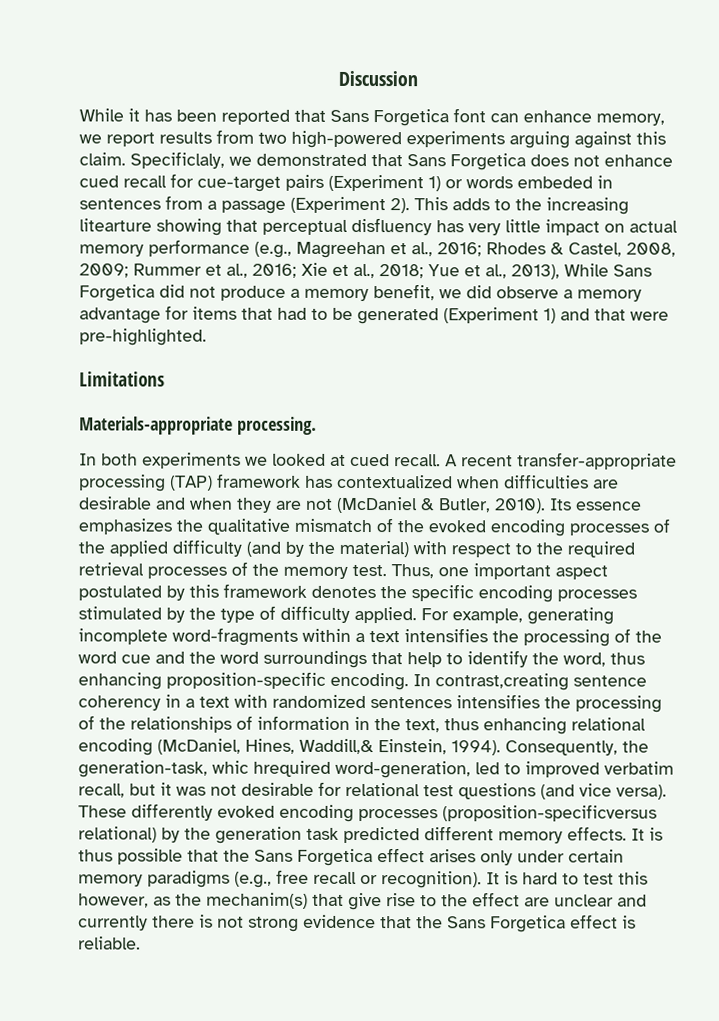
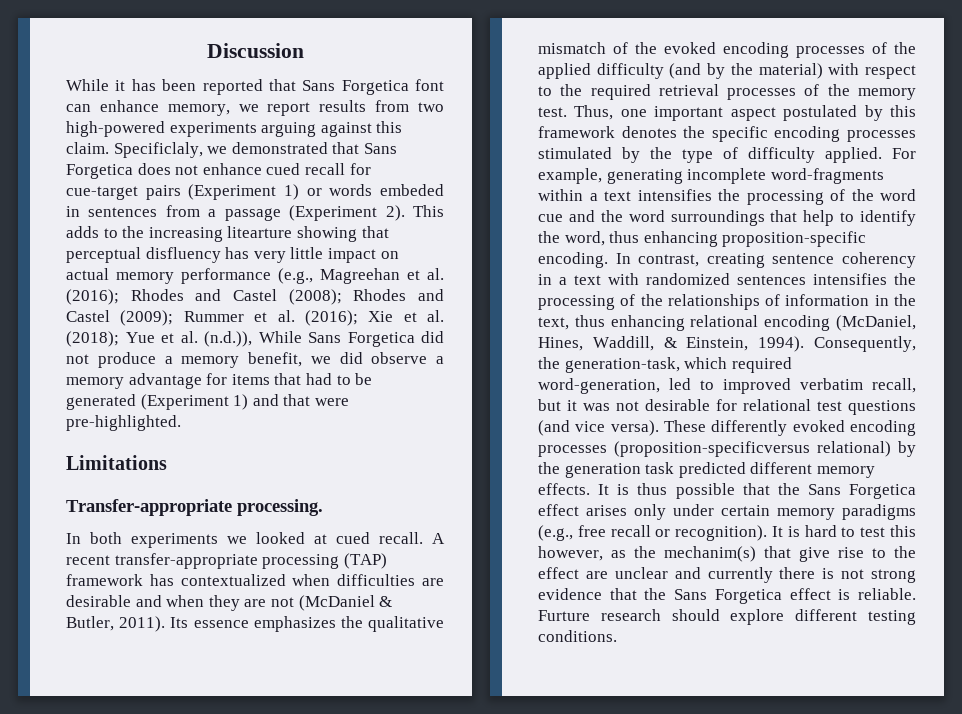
[411,242,676,257] [79,262,560,280] al., 2016; Rhodes & Castel, 2008, 2009; Rummer et al., 2016; Xie et al., 2018; Yue et al., 2013), -> [427,268,444,280] [66,289,444,305] [66,310,444,326] [66,331,252,347] al. (2016); Rhodes and Castel (2008); Rhodes and Castel (2009); Rummer et al. (2016); Xie et al. (2018); Yue et al. (n.d.)),
[79,416,233,435] Materials-appropriate -> [66,499,232,516] Transfer-appropriate
[494,498,546,514] 2010). -> [119,616,166,632] 2011).
[435,673,569,691] contrast,creating -> [638,253,765,268] contrast, creating
[299,738,374,755] Waddill,& -> [592,336,677,351] Waddill, &
[212,760,331,777] whic hrequired -> [684,357,792,373] which required
(141, 943) none -> [538,609,916,625] [538,630,617,642] Furture research should explore different testing conditions.

